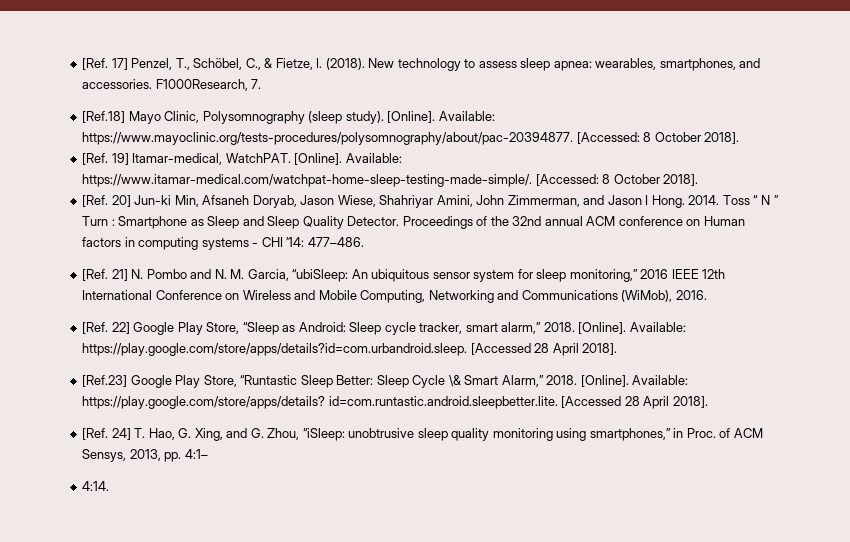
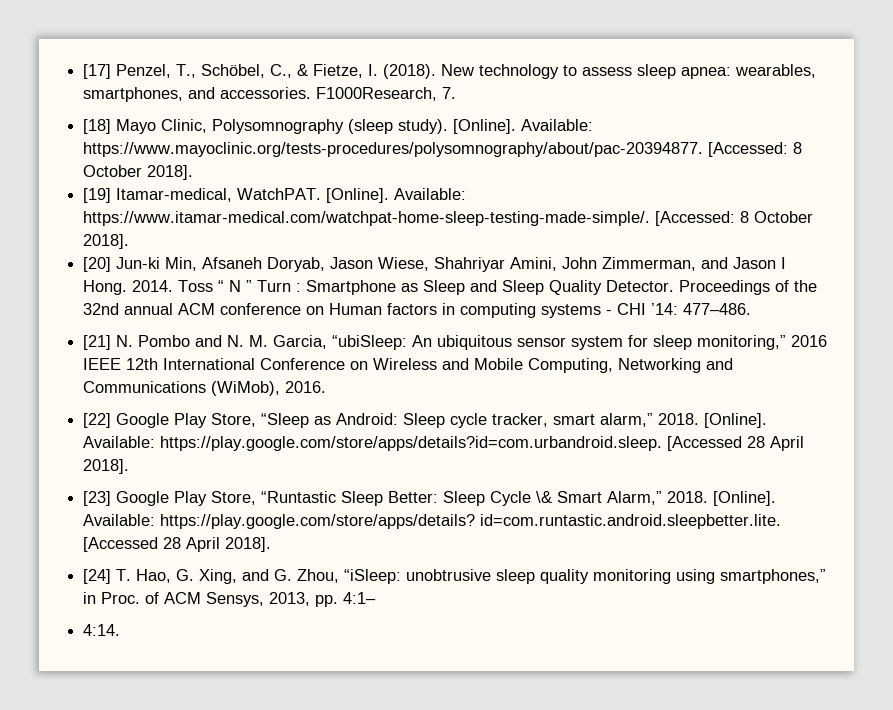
[82,58,128,70] [Ref. 17] -> [83,64,112,79] [17]
[82,111,126,123] [Ref.18] -> [83,119,112,134] [18]
[82,153,129,165] [Ref. 19] -> [83,188,112,203] [19]
[82,195,131,207] [Ref. 20] -> [83,257,112,272] [20]
[82,269,128,281] [Ref. 21] -> [83,335,112,350] [21]
[82,322,130,334] [Ref. 22] -> [83,413,112,428] [22]
[82,375,128,387] [Ref.23] -> [83,491,112,506] [23]
[82,428,131,440] [Ref. 24] -> [83,569,112,584] [24]

